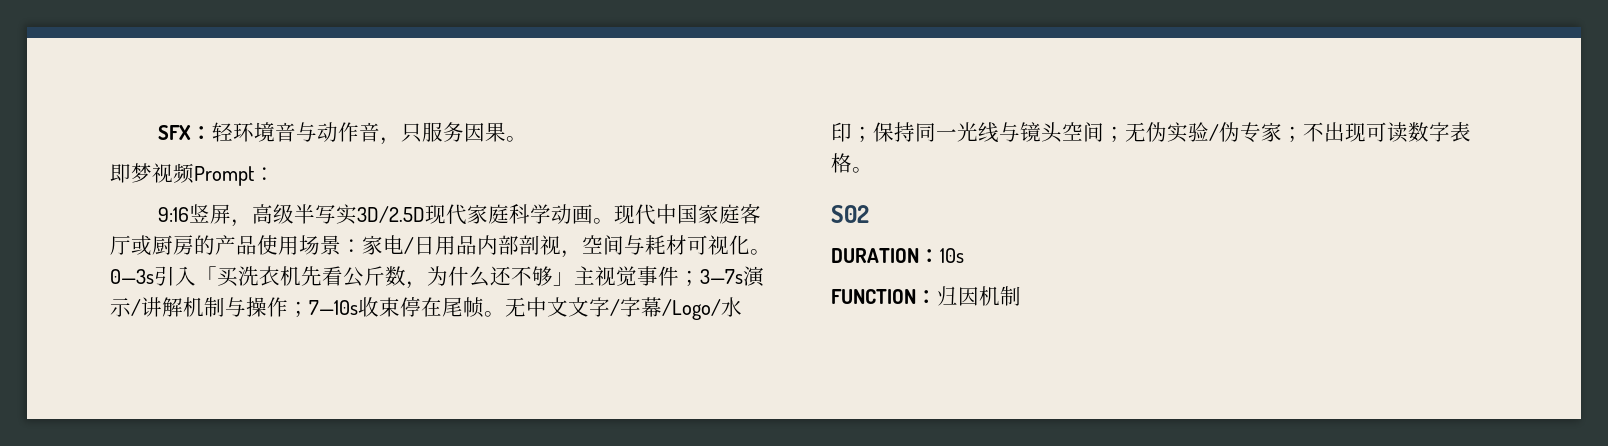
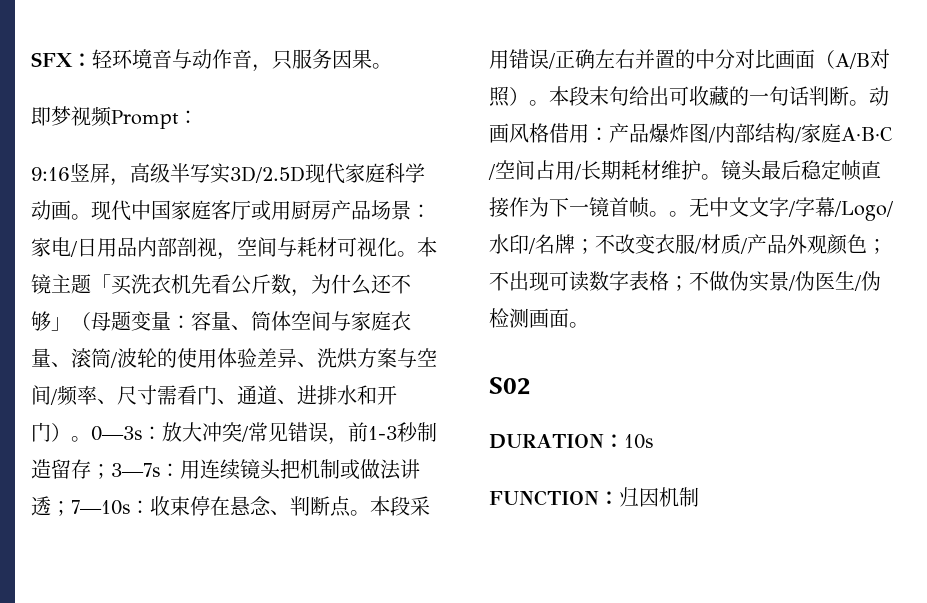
[152,235,299,255] 厨房的产品使用 -> [271,200,371,220] 用厨房产品
[110,266,196,286] 0—3s引入 -> [417,237,437,257] [31,274,91,294] 本镜主题
[574,266,765,287] [110,297,484,318] 主视觉事件；3—7s演示/讲解机制与操作；7—10s收束停在尾帧 -> [71,311,411,331] [31,348,437,369] [31,385,397,406] [31,422,437,445] [31,459,420,480] [31,496,430,517] [489,49,890,69] [489,86,889,107] [489,123,892,143] [488,160,881,181] [489,197,669,218] （母题变量：容量、筒体空间与家庭衣量、滚筒/波轮的使用体验差异、洗烘方案与空间/频率、尺寸需看门、通道、进排水和开门）。0—3s：放大冲突/常见错误，前1-3秒制造留存；3—7s：用连续镜头把机制或做法讲透；7—10s：收束停在悬念、判断点。本段采用错误/正确左右并置的中分对比画面（A/B对照）。本段末句给出可收藏的一句话判断。动画风格借用：产品爆炸图/内部结构/家庭A·B·C /空间占用/长期耗材维护。镜头最后稳定帧直接作为下一镜首帧。
[852,122,1282,143] ；保持同一光线与镜头空间；无伪实验/伪专家 -> [528,234,867,255] /名牌；不改变衣服/材质/产品外观颜色
(852, 163) none -> [669,271,881,292] [489,308,569,328] ；不做伪实景/伪医生/伪检测画面

